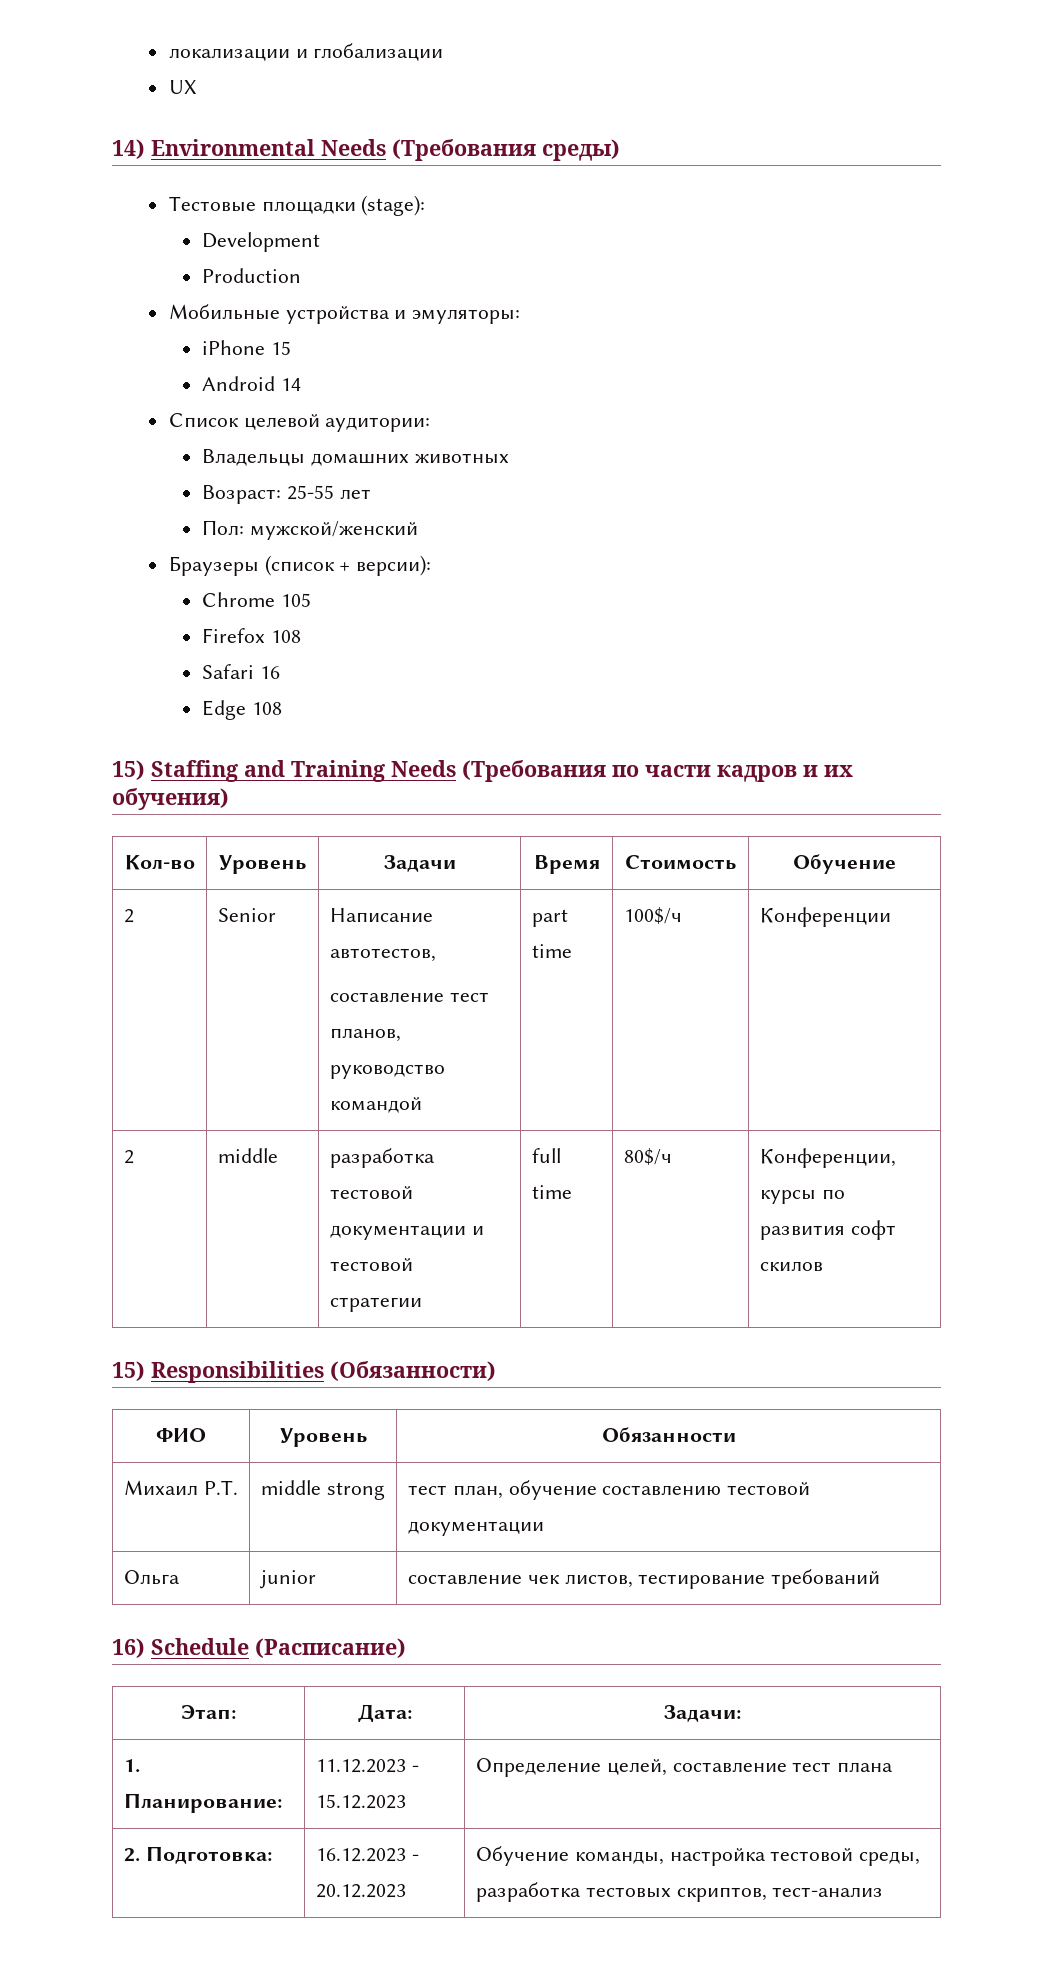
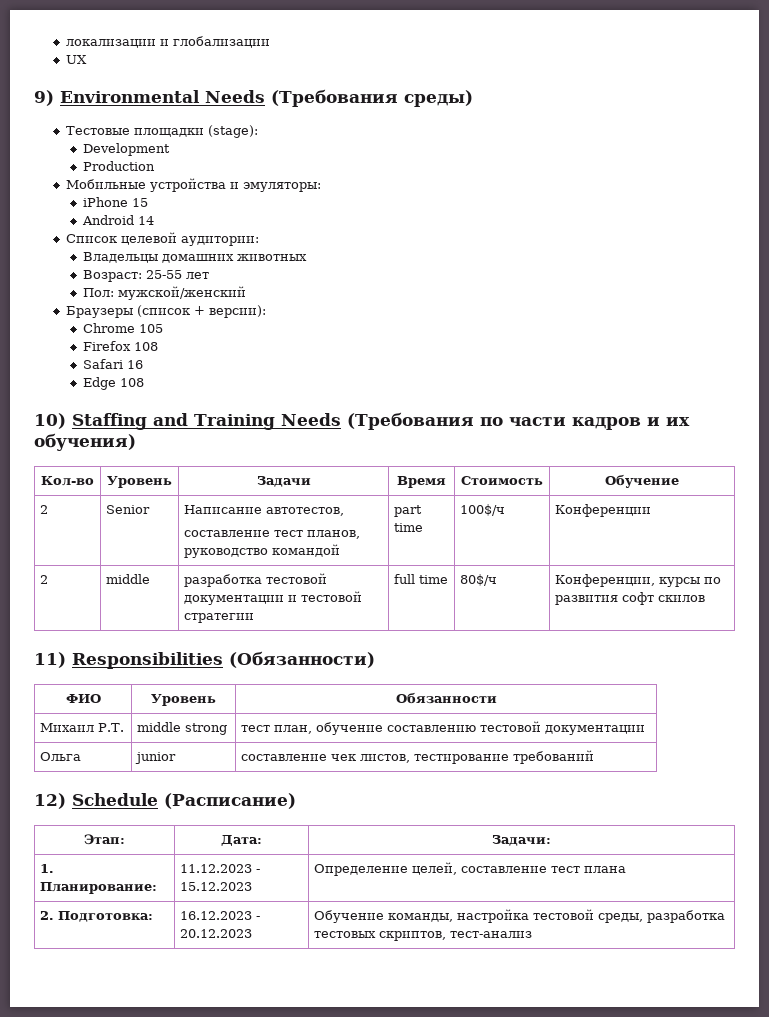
[112,139,145,159] 14) -> [34,90,54,106] 9)
[112,760,145,780] 15) -> [34,413,66,429] 10)
[112,1361,145,1381] 15) -> [34,652,66,668] 11)
[112,1638,145,1658] 16) -> [34,793,66,809] 12)

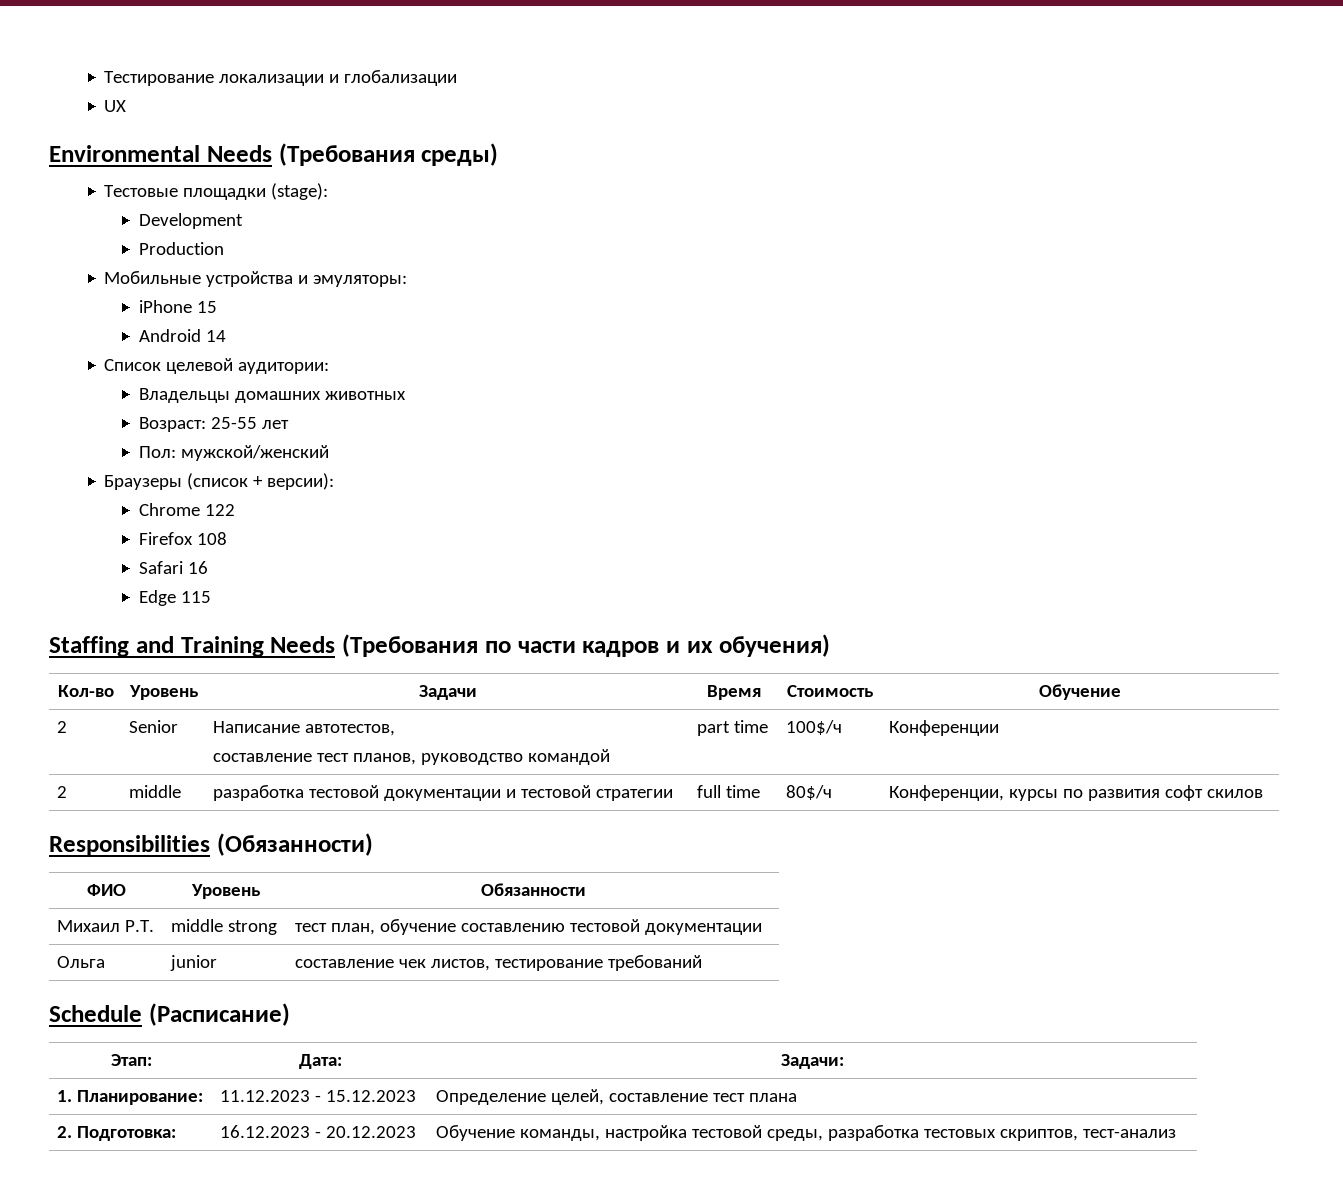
(65, 43) none -> [104,71,215,86] Тестирование
[34,90,54,106] 9) -> (127, 106) none
[139,324,164,333] 105 -> [205,504,236,516] 122
[120,378,145,387] [34,413,66,429] 108 // 10) -> [181,591,212,603] 115 //
[34,652,66,668] 11) -> (1263, 793) none
[34,793,66,809] 12) -> (702, 963) none

